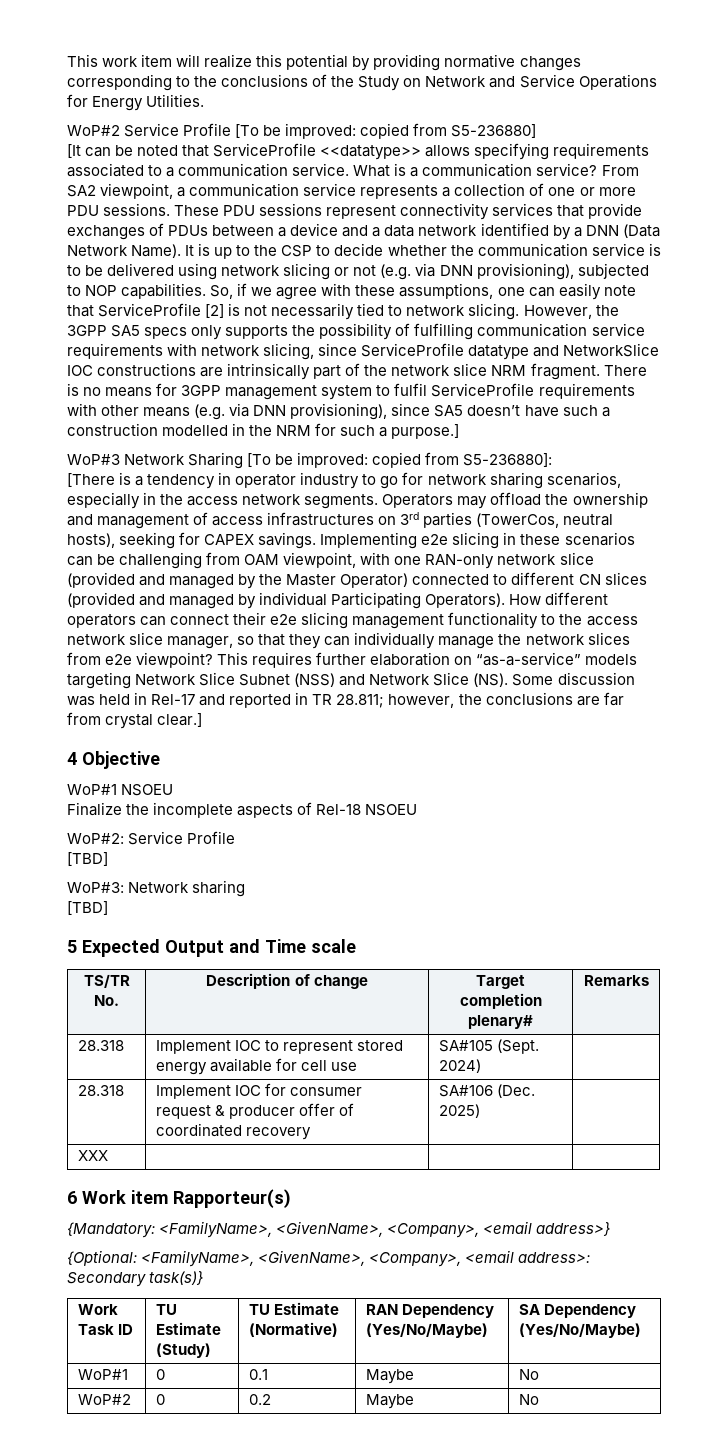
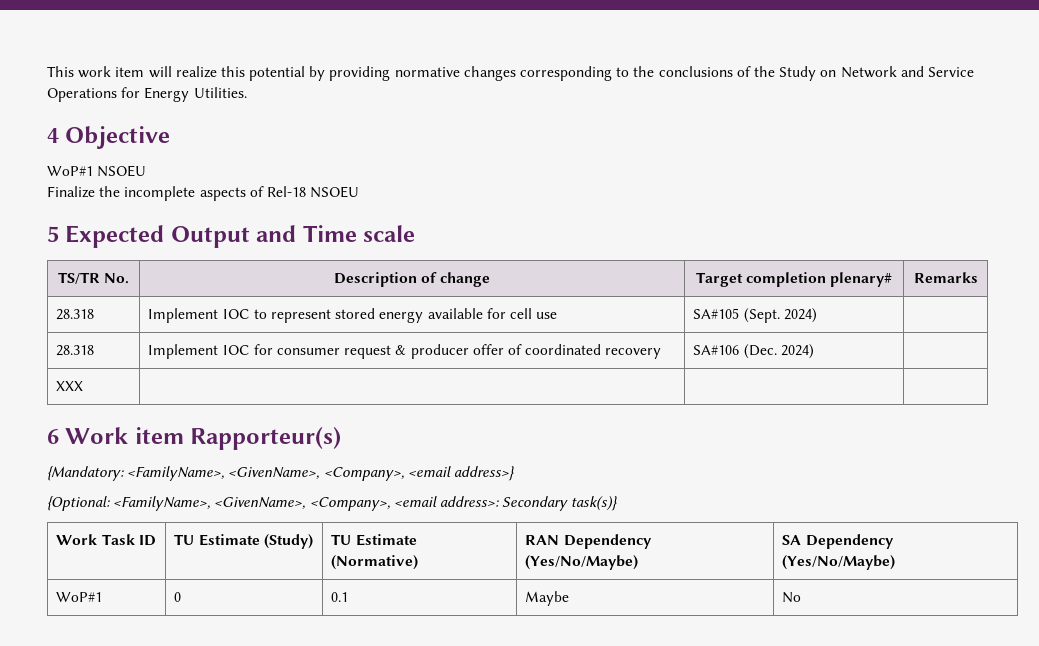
[67,123,537,139] [67,143,650,160] [67,163,639,177] [67,183,636,199] [67,203,643,220] [67,223,660,240] [67,243,661,259] [67,263,649,280] [67,283,636,300] [67,303,619,320] [67,323,645,340] [67,343,660,360] [67,363,647,380] [67,383,635,400] [67,403,610,420] [67,423,460,439] [67,452,553,469] [67,472,621,489] [67,492,648,509] [67,512,614,529] [67,532,635,549] [67,552,594,569] [67,572,647,589] [67,592,609,609] [67,612,638,629] [67,632,630,649] [67,652,638,668] [67,672,635,689] [67,692,624,708] [67,712,203,729] // WoP#2 Service Profile [To be improved: copied from S5-236880] // [It can be noted that ServiceProfile <<datatype>> allows specifying requirements associated to a communication service. What is a communication service? From SA2 viewpoint, a communication service represents a collection of one or more PDU sessions. These PDU sessions represent connectivity services that provide exchanges of PDUs between a device and a data network identified by a DNN (Data Network Name). It is up to the CSP to decide whether the communication service is to be delivered using network slicing or not (e.g. via DNN provisioning), subjected to NOP capabilities. So, if we agree with these assumptions, one can easily note that ServiceProfile [2] is not necessarily tied to network slicing. However, the 3GPP SA5 specs only supports the possibility of fulfilling communication service requirements with network slicing, since ServiceProfile datatype and NetworkSlice IOC constructions are intrinsically part of the network slice NRM fragment. There is no means for 3GPP management system to fulfil ServiceProfile requirements with other means (e.g. via DNN provisioning), since SA5 doesn’t have such a construction modelled in the NRM for such a purpose.] // WoP#3 Network Sharing [To be improved: copied from S5-236880]: // [There is a tendency in operator industry to go for network sharing scenarios, especially in the access network segments. Operators may offload the ownership and management of access infrastructures on 3rd parties (TowerCos, neutral hosts), seeking for CAPEX savings. Implementing e2e slicing in these scenarios can be challenging from OAM viewpoint, with one RAN-only network slice (provided and managed by the Master Operator) connected to different CN slices (provided and managed by individual Participating Operators). How different operators can connect their e2e slicing management functionality to the access network slice manager, so that they can individually manage the network slices from e2e viewpoint? This requires further elaboration on “as-a-service” models targeting Network Slice Subnet (NSS) and Network Slice (NS). Some discussion was held in Rel-17 and reported in TR 28.811; however, the conclusions are far from crystal clear.] -> (247, 92) none
[67,831,236,845] [67,852,108,866] [67,880,246,897] [67,901,108,915] // WoP#2: Service Profile // [TBD] // WoP#3: Network sharing // [TBD] -> (360, 192) none
[438,1104,480,1118] 2025) -> [780,344,814,359] 2024)
[77,1394,131,1405] [155,1394,165,1405] [248,1394,271,1405] [365,1394,414,1409] [518,1394,539,1405] // WoP#2 | 0 | 0.2 | Maybe | No -> (802, 597) none

